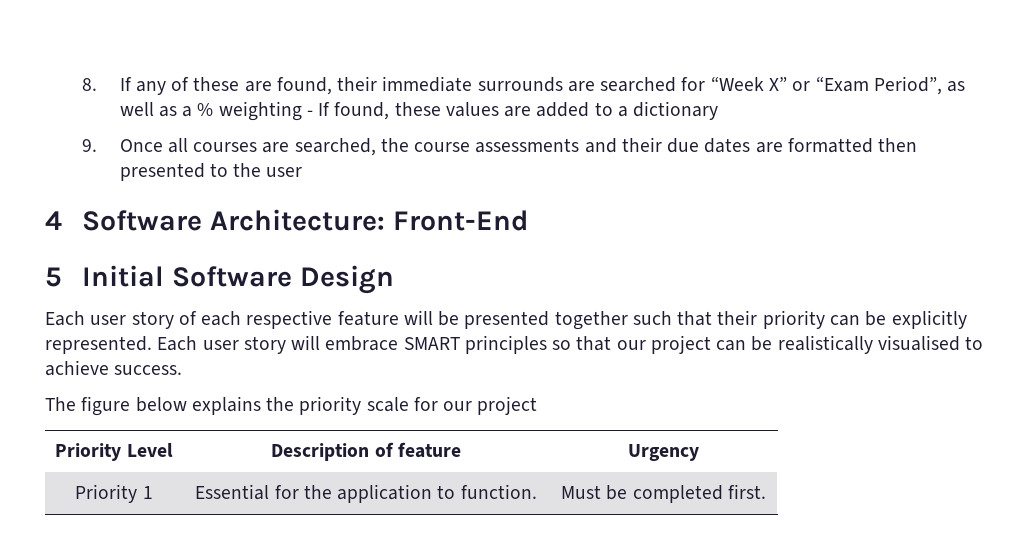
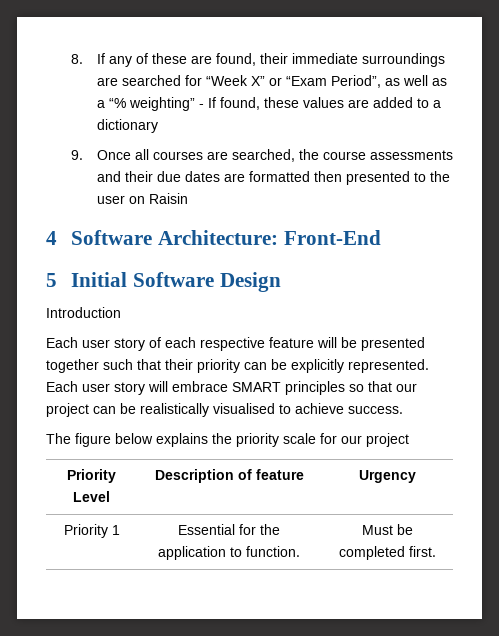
[477,77,563,92] surrounds -> [361,53,445,67] surroundings
[197,101,302,121] % weighting -> [108,97,195,111] “% weighting”
(303, 172) none -> [128,193,188,204] on Raisin
(394, 279) none -> [46,307,121,318] // Introduction

